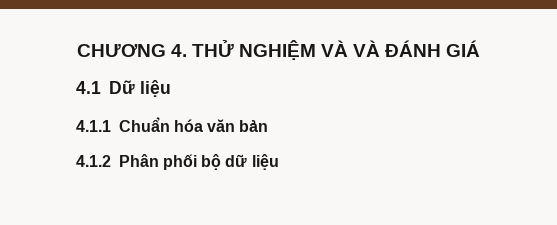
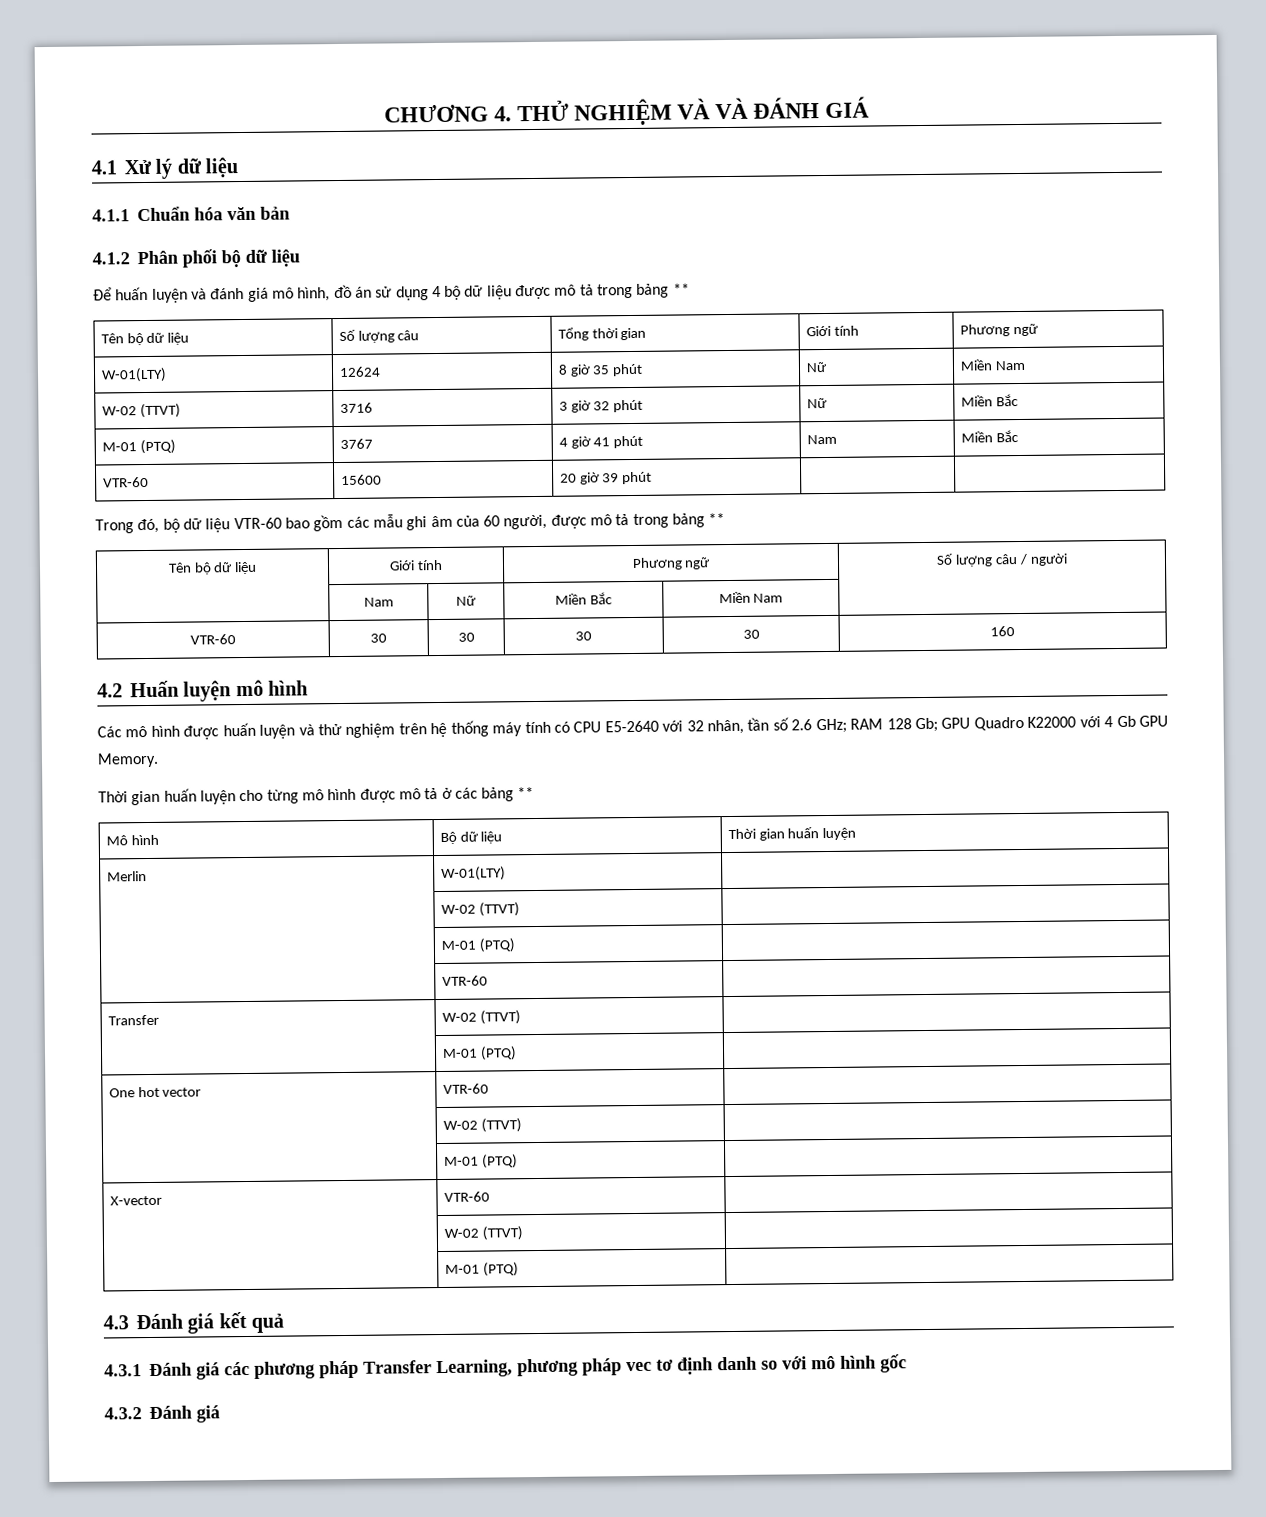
[108,80,135,94] Dữ -> [124,158,202,179] Xử lý dữ
(279, 162) none -> [93,283,690,303] [100,332,190,346] [338,329,420,343] [557,327,647,341] [805,325,859,337] [959,323,1039,337] [100,367,167,383] [338,366,381,378] [557,363,644,377] [805,361,828,373] [959,359,1026,371] [101,403,181,419] [339,402,373,414] [558,399,644,413] [806,397,828,409] [960,394,1019,407] [101,439,176,455] [339,438,373,450] [558,435,644,449] [806,434,837,445] [960,430,1019,443] [102,476,149,488] [340,474,382,486] [559,471,653,485] [95,513,726,534] [167,561,258,575] [389,559,443,571] [631,557,712,570] [936,553,1068,567] [363,597,394,607] [456,595,477,606] [555,592,613,605] [718,591,784,604] [190,634,236,645] [370,633,387,643] [457,632,475,642] [575,631,592,641] [742,629,760,639] [990,626,1015,637] [97,679,309,702] [97,715,1168,740] [97,752,159,768] [98,787,535,806] [105,834,159,846] [439,831,503,844] [727,827,857,841] [106,871,147,882] [440,866,506,881] [440,902,520,917] [440,938,515,953] [441,975,488,986] [107,1014,159,1026] [441,1010,521,1025] [441,1046,517,1061] [108,1086,202,1098] [442,1083,489,1094] [442,1118,522,1133] [443,1154,518,1169] [109,1195,162,1206] [443,1191,490,1202] [443,1226,523,1241] [444,1262,519,1277] [103,1312,285,1334] [104,1354,907,1380] [104,1405,220,1423] // Để huấn luyện và đánh giá mô hình, đồ án sử dụng 4 bộ dữ liệu được mô tả trong bảng ** // Tên bộ dữ liệu | Số lượng câu | Tổng thời gian | Giới tính | Phương ngữ // W-01(LTY) | 12624 | 8 giờ 35 phút | Nữ | Miền Nam // W-02 (TTVT) | 3716 | 3 giờ 32 phút | Nữ | Miền Bắc // M-01 (PTQ) | 3767 | 4 giờ 41 phút | Nam | Miền Bắc // VTR-60 | 15600 | 20 giờ 39 phút | | // Trong đó, bộ dữ liệu VTR-60 bao gồm các mẫu ghi âm của 60 người, được mô tả trong bảng ** // Tên bộ dữ liệu | Giới tính | Phương ngữ | Số lượng câu / người // | Nam | Nữ | Miền Bắc | Miền Nam | // VTR-60 | 30 | 30 | 30 | 30 | 160 // 4.2 Huấn luyện mô hình // Các mô hình được huấn luyện và thử nghiệm trên hệ thống máy tính có CPU E5-2640 với 32 nhân, tần số 2.6 GHz; RAM 128 Gb; GPU Quadro K22000 với 4 Gb GPU Memory. // Thời gian huấn luyện cho từng mô hình được mô tả ở các bảng ** // Mô hình | Bộ dữ liệu | Thời gian huấn luyện // Merlin | W-01(LTY) | // | W-02 (TTVT) | // | M-01 (PTQ) | // | VTR-60 | // Transfer | W-02 (TTVT) | // | M-01 (PTQ) | // One hot vector | VTR-60 | // | W-02 (TTVT) | // | M-01 (PTQ) | // X-vector | VTR-60 | // | W-02 (TTVT) | // | M-01 (PTQ) | // 4.3 Đánh giá kết quả // 4.3.1 Đánh giá các phương pháp Transfer Learning, phương pháp vec tơ định danh so với mô hình gốc // 4.3.2 Đánh giá

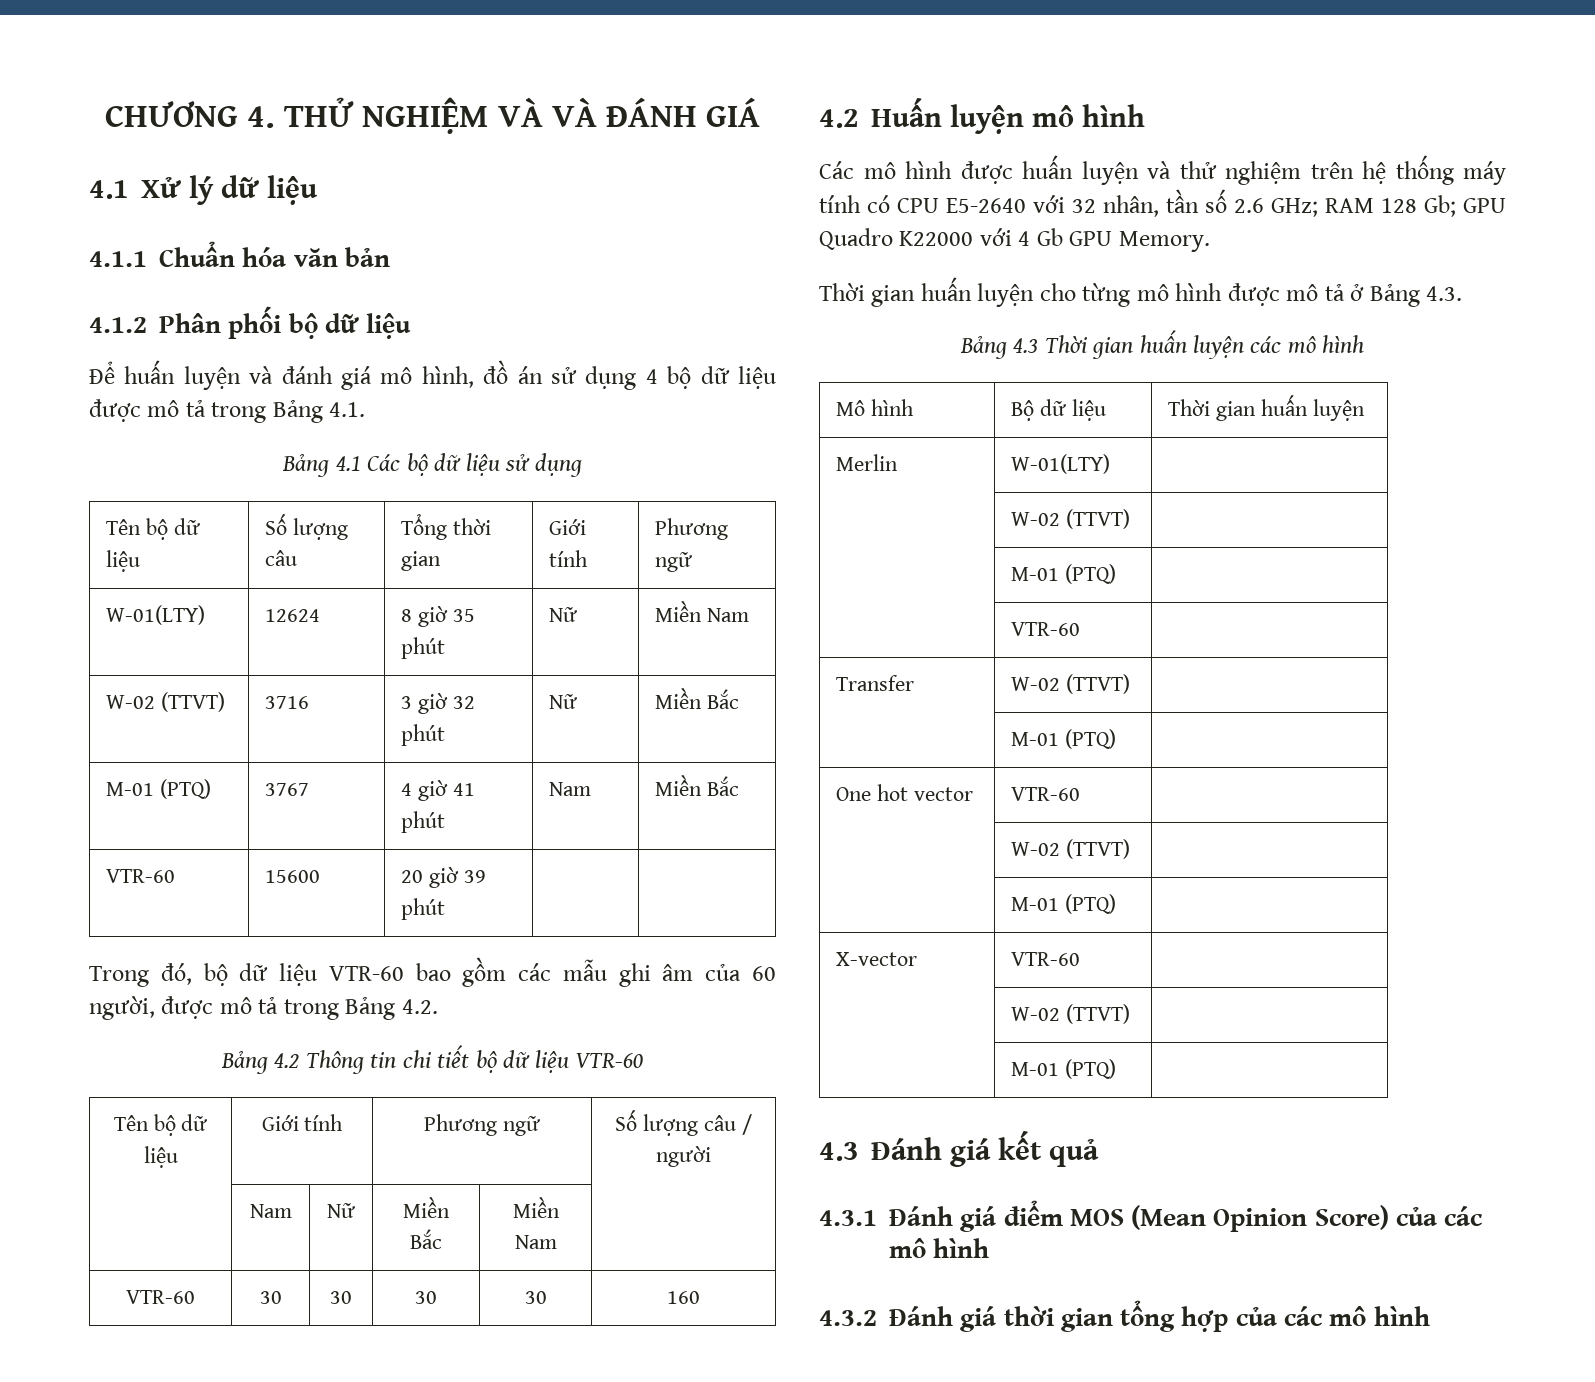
[636,283,690,298] bảng ** -> [272,400,366,423] [282,453,582,477] Bảng 4.1. // Bảng 4.1 Các bộ dữ liệu sử dụng
[672,513,726,528] bảng ** -> [345,997,438,1020] [220,1045,644,1074] Bảng 4.2. // Bảng 4.2 Thông tin chi tiết bộ dữ liệu VTR-60
[454,787,535,802] các bảng ** -> [1369,284,1463,307] [959,330,1365,359] Bảng 4.3. // Bảng 4.3 Thời gian huấn luyện các mô hình
[224,1354,907,1379] các phương pháp Transfer Learning, phương pháp vec tơ định danh so với mô hình gốc -> [1003,1200,1483,1232] [889,1238,990,1258] điểm MOS (Mean Opinion Score) của các mô hình
(220, 1414) none -> [1003,1300,1430,1332] thời gian tổng hợp của các mô hình

